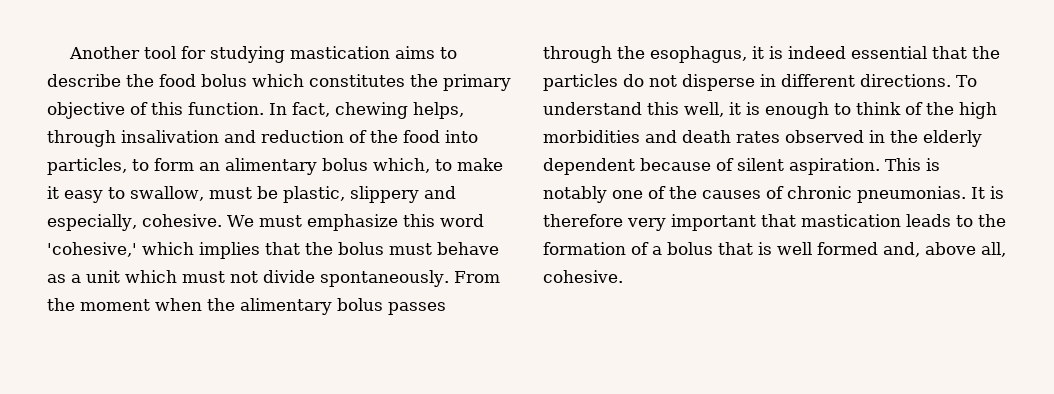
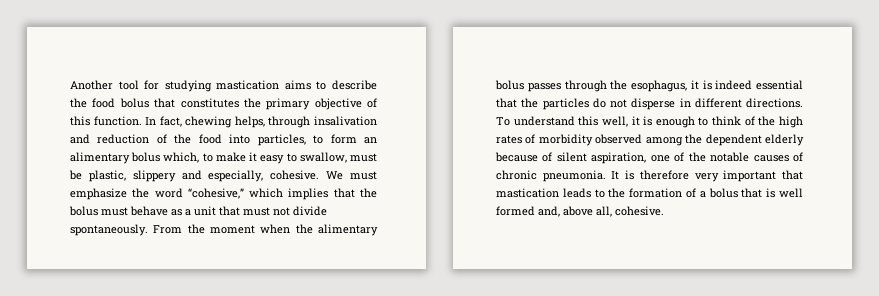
[252,74,304,87] which -> [154,98,176,108] that
[402,214,484,227] [47,242,137,257] this word 'cohesive,' -> [132,188,244,199] the word “cohesive,”
[125,270,177,283] which -> [219,206,240,216] that
[543,130,982,147] [543,158,940,175] [543,186,607,203] morbidities and death rates observed in the elderly dependent because of silent aspiration. This is notably -> [496,134,804,146] [495,152,647,164] rates of morbidity observed among the dependent elderly because of silent aspiration,
(697, 192) none -> [710,152,750,162] notable
[857,186,966,203] pneumonias. -> [542,170,606,182] pneumonia.

